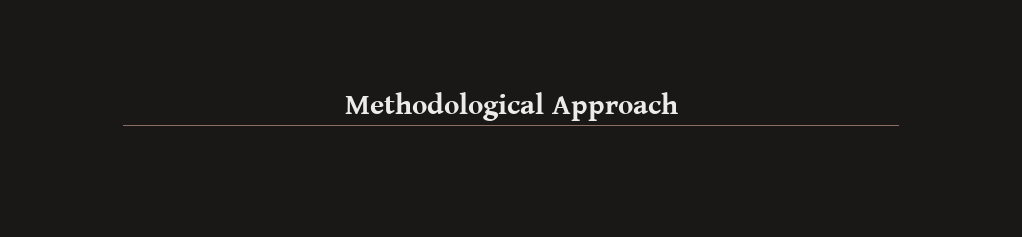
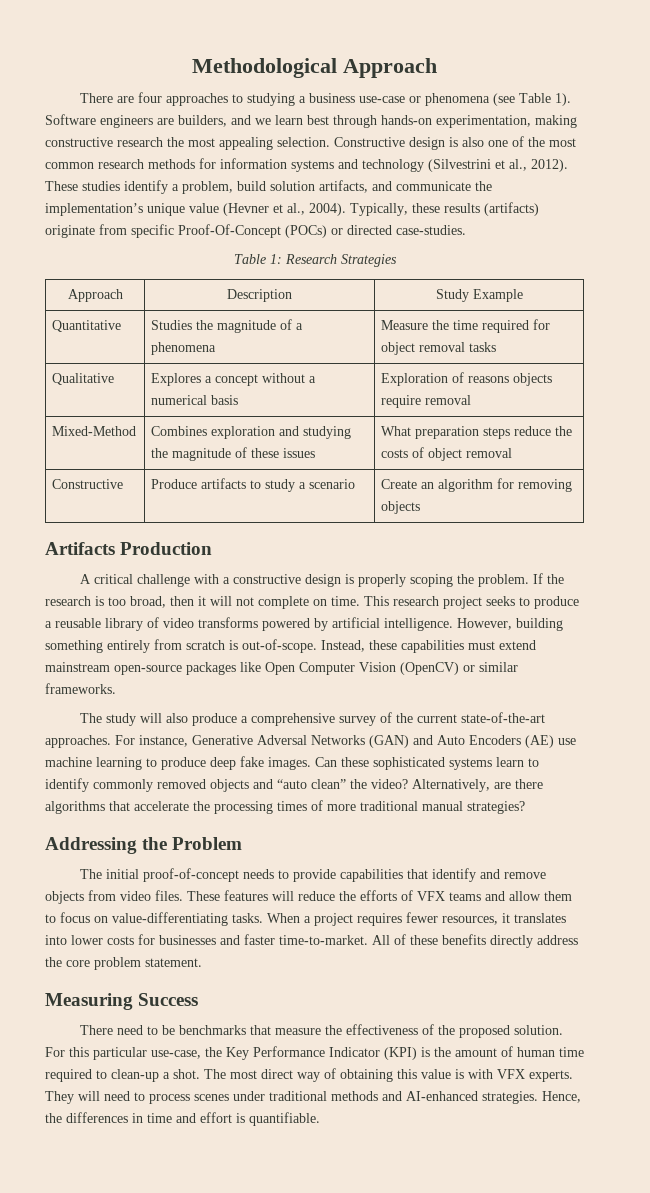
(678, 106) none -> [79,92,571,106] [45,114,577,128] [45,136,576,150] [45,158,568,172] [45,180,492,194] [45,202,539,216] [45,224,466,238] [233,254,397,267] [67,289,123,302] [227,289,292,302] [435,289,523,302] [52,320,122,332] [151,319,304,333] [151,342,217,355] [381,319,551,333] [381,342,497,355] [52,373,115,385] [151,373,317,386] [151,395,239,405] [381,372,553,386] [381,395,472,408] [52,426,137,436] [151,426,352,439] [151,447,316,461] [381,426,573,439] [381,447,513,461] [52,479,124,489] [151,478,356,492] [381,478,573,492] [381,501,421,514] [45,542,213,555] [79,573,564,587] [45,596,579,609] [45,617,563,631] [45,639,536,653] [45,662,518,675] [45,683,116,694] [79,712,545,726] [45,735,576,748] [45,756,539,770] [45,778,543,792] [45,800,525,814] [45,837,243,854] [79,868,546,882] [45,890,572,904] [45,912,566,926] [45,934,578,948] [45,957,202,970] [45,993,199,1010] [79,1024,563,1038] [45,1046,584,1060] [45,1068,573,1082] [45,1091,581,1104] [45,1112,320,1126] // There are four approaches to studying a business use-case or phenomena (see Table 1). Software engineers are builders, and we learn best through hands-on experimentation, making constructive research the most appealing selection. Constructive design is also one of the most common research methods for information systems and technology (Silvestrini et al., 2012). These studies identify a problem, build solution artifacts, and communicate the implementation’s unique value (Hevner et al., 2004). Typically, these results (artifacts) originate from specific Proof-Of-Concept (POCs) or directed case-studies. // Table 1: Research Strategies // Approach | Description | Study Example // Quantitative | Studies the magnitude of a phenomena | Measure the time required for object removal tasks // Qualitative | Explores a concept without a numerical basis | Exploration of reasons objects require removal // Mixed-Method | Combines exploration and studying the magnitude of these issues | What preparation steps reduce the costs of object removal // Constructive | Produce artifacts to study a scenario | Create an algorithm for removing objects // Artifacts Production // A critical challenge with a constructive design is properly scoping the problem. If the research is too broad, then it will not complete on time. This research project seeks to produce a reusable library of video transforms powered by artificial intelligence. However, building something entirely from scratch is out-of-scope. Instead, these capabilities must extend mainstream open-source packages like Open Computer Vision (OpenCV) or similar frameworks. // The study will also produce a comprehensive survey of the current state-of-the-art approaches. For instance, Generative Adversal Networks (GAN) and Auto Encoders (AE) use machine learning to produce deep fake images. Can these sophisticated systems learn to identify commonly removed objects and “auto clean” the video? Alternatively, are there algorithms that accelerate the processing times of more traditional manual strategies? // Addressing the Problem // The initial proof-of-concept needs to provide capabilities that identify and remove objects from video files. These features will reduce the efforts of VFX teams and allow them to focus on value-differentiating tasks. When a project requires fewer resources, it translates into lower costs for businesses and faster time-to-market. All of these benefits directly address the core problem statement. // Measuring Success // There need to be benchmarks that measure the effectiveness of the proposed solution. For this particular use-case, the Key Performance Indicator (KPI) is the amount of human time required to clean-up a shot. The most direct way of obtaining this value is with VFX experts. They will need to process scenes under traditional methods and AI-enhanced strategies. Hence, the differences in time and effort is quantifiable.

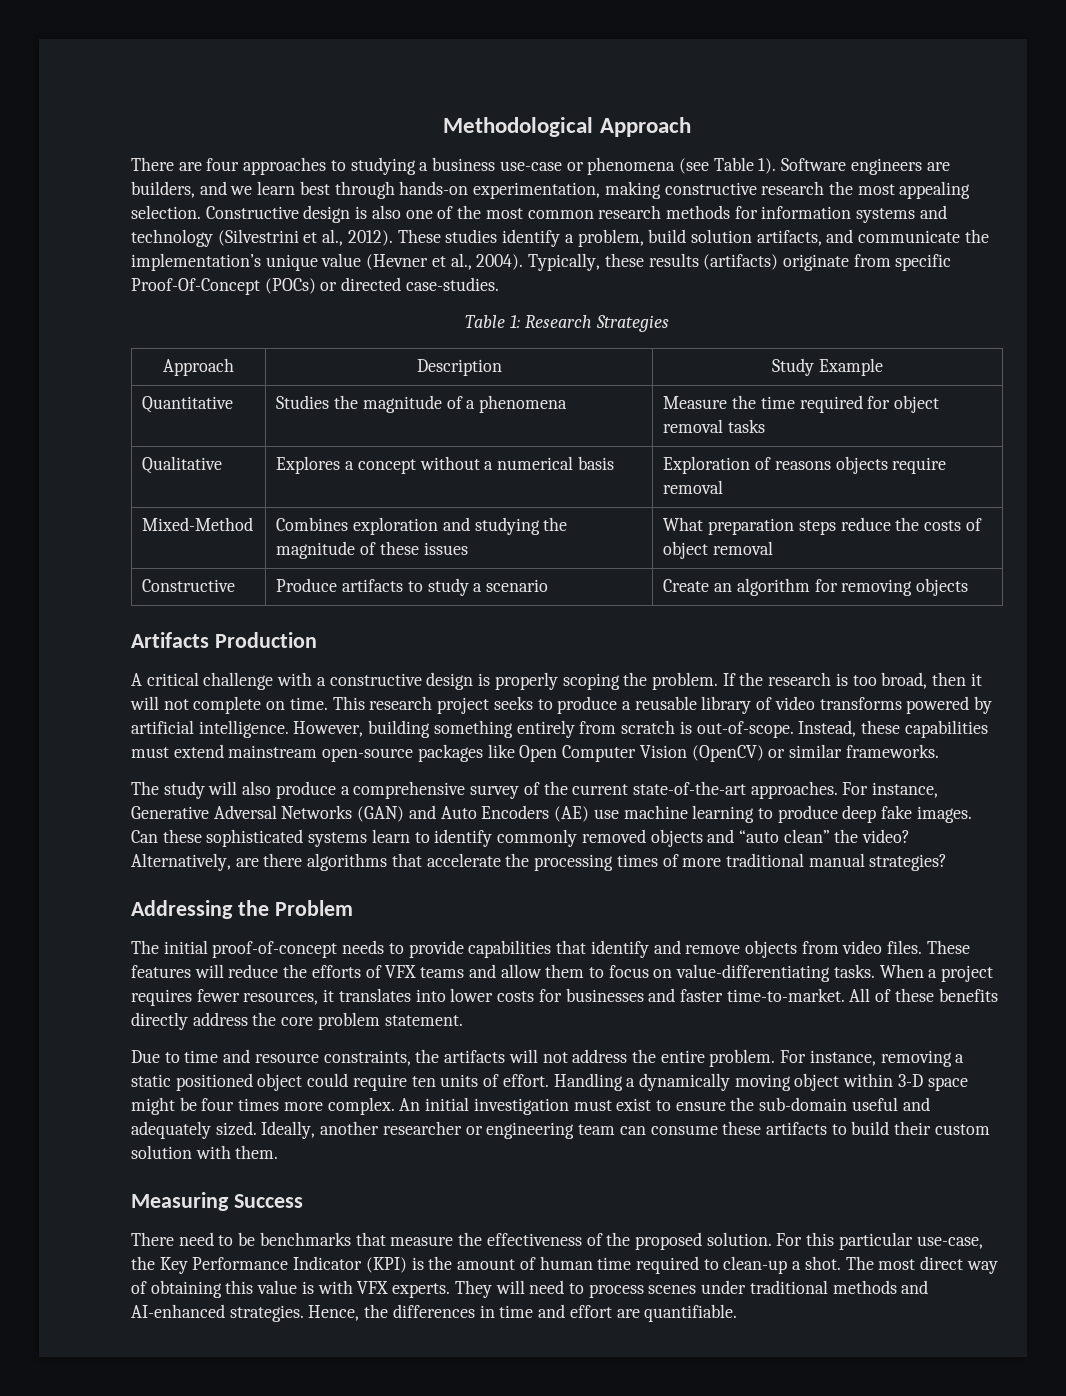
(202, 962) none -> [131,1049,965,1067] [131,1073,968,1091] [131,1097,930,1115] [131,1121,990,1139] [131,1145,279,1159] // Due to time and resource constraints, the artifacts will not address the entire problem. For instance, removing a static positioned object could require ten units of effort. Handling a dynamically moving object within 3-D space might be four times more complex. An initial investigation must exist to ensure the sub-domain useful and adequately sized. Ideally, another researcher or engineering team can consume these artifacts to build their custom solution with them.
[236,1113,245,1123] is -> [616,1309,640,1318] are

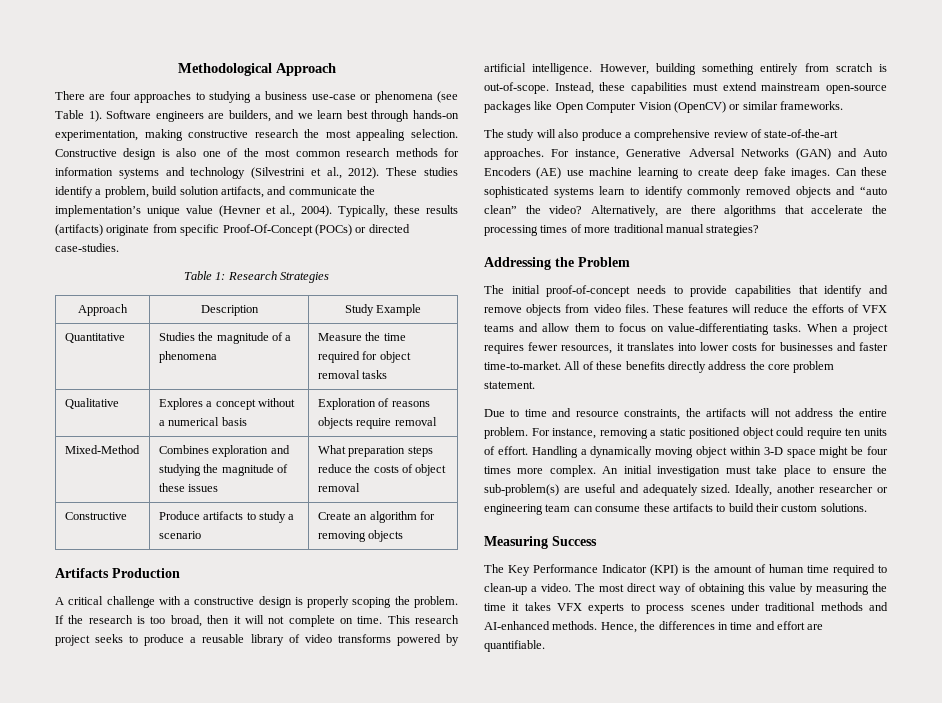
[470,781,629,799] survey of the current -> [713,129,762,138] review of
[777,805,838,823] produce -> [697,168,729,176] create
[616,1098,652,1111] exist -> [756,465,811,477] take place
[759,1097,848,1111] sub-domain -> [484,484,580,496] sub-problem(s) are
[131,1145,279,1159] solution with them. -> [820,503,867,512] solutions.
[131,1232,983,1250] [131,1256,155,1270] There need to be benchmarks that measure the effectiveness of the proposed solution. For this particular use-case, the -> [484,564,504,573] The
[804,1256,841,1270] shot. -> [541,583,572,592] video.
[301,1280,565,1298] is with VFX experts. They will need -> [799,583,887,595] [484,602,625,614] by measuring the time it takes VFX experts
[229,1305,304,1322] strategies. -> [552,621,598,630] methods.

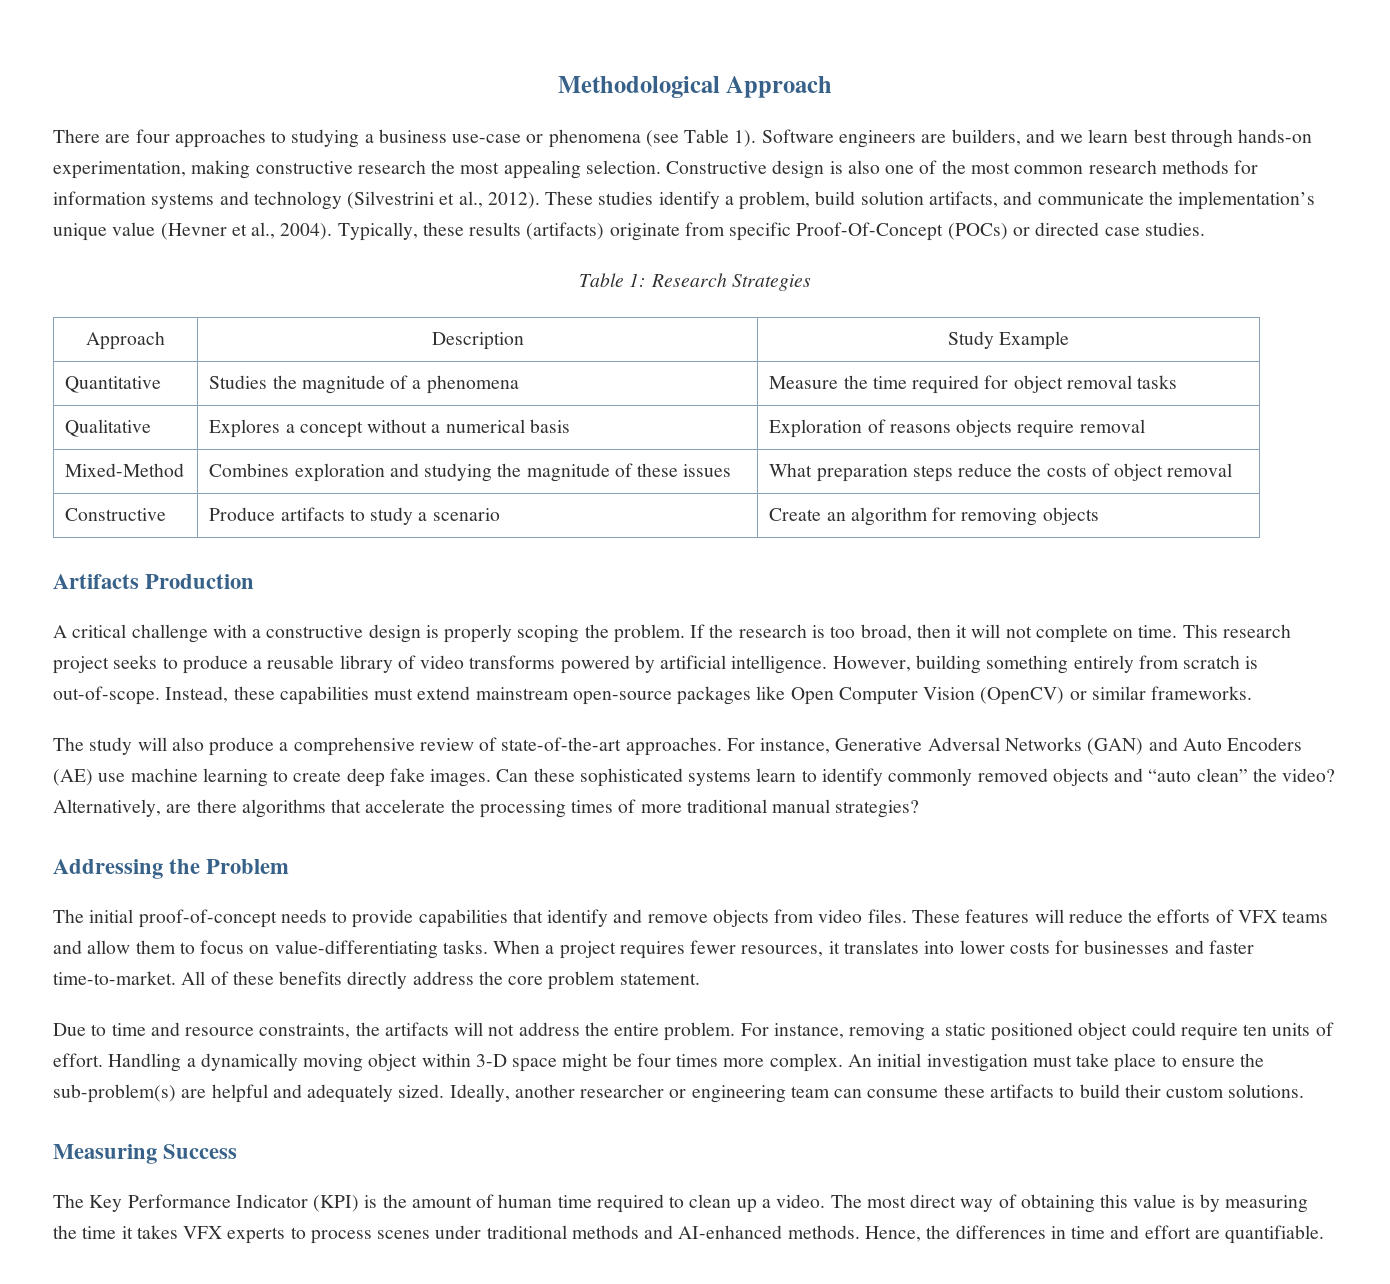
[55,243,119,252] case-studies. -> [1104,222,1205,236] case studies.
[584,484,616,493] useful -> [211,1084,268,1103] helpful
[484,583,527,595] clean-up -> [689,1194,757,1213] clean up
(796, 587) none -> [1181,1195,1195,1208] is

